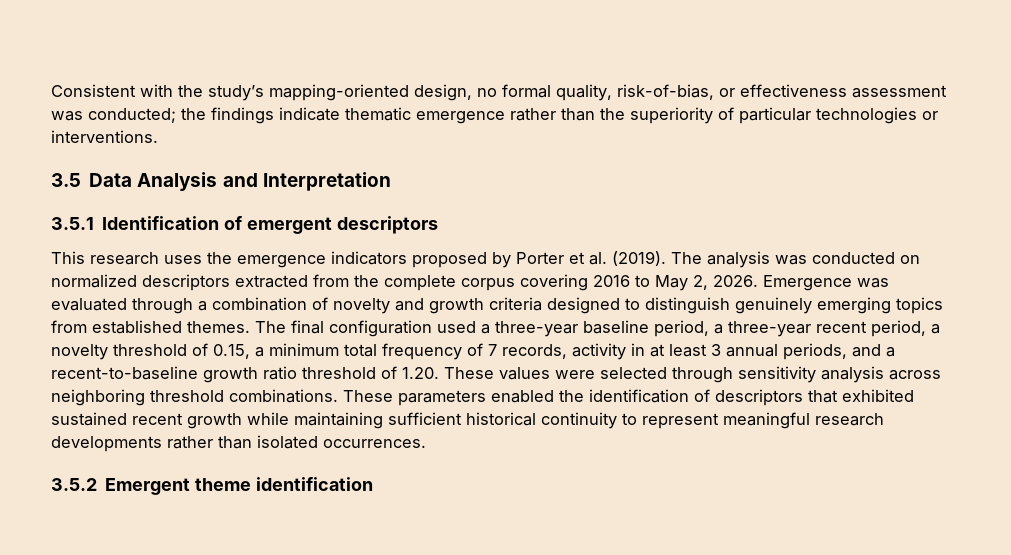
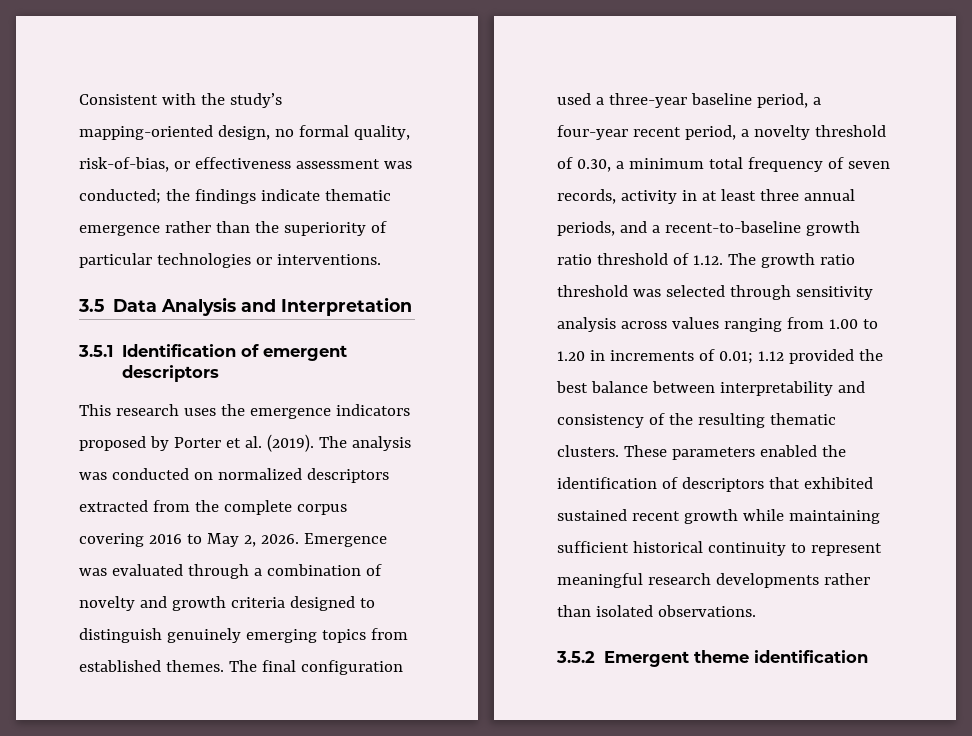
[728,321,811,337] three-year -> [557,125,628,140] four-year
[213,344,250,359] 0.15, -> [576,159,611,172] 0.30,
[488,344,497,356] 7 -> [847,161,890,169] seven
[711,344,721,356] 3 -> [759,189,799,201] three
[402,367,595,380] 1.20. These values were -> [692,253,855,268] [557,285,661,297] 1.12. The growth ratio threshold was
[51,389,338,406] neighboring threshold combinations. -> [671,317,878,332] [557,349,883,364] [556,381,865,396] [557,413,836,428] [557,445,619,457] values ranging from 1.00 to 1.20 in increments of 0.01; 1.12 provided the best balance between interpretability and consistency of the resulting thematic clusters.
[323,439,426,448] occurrences. -> [657,605,756,617] observations.

